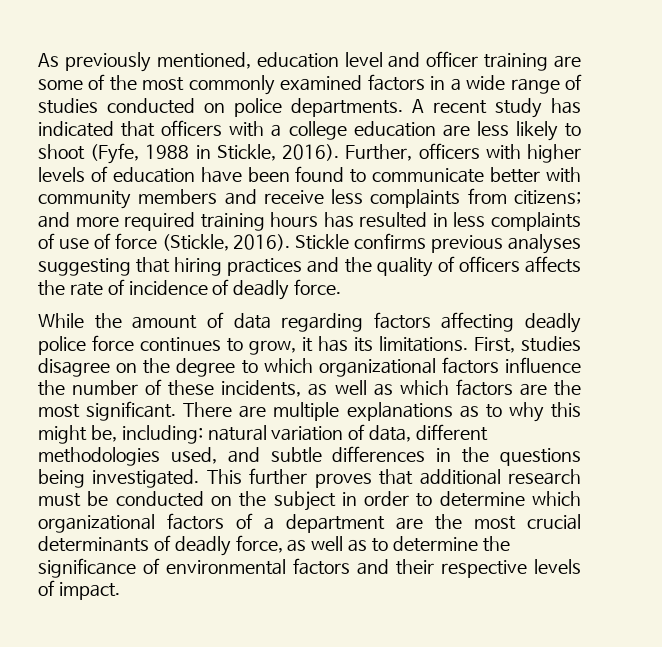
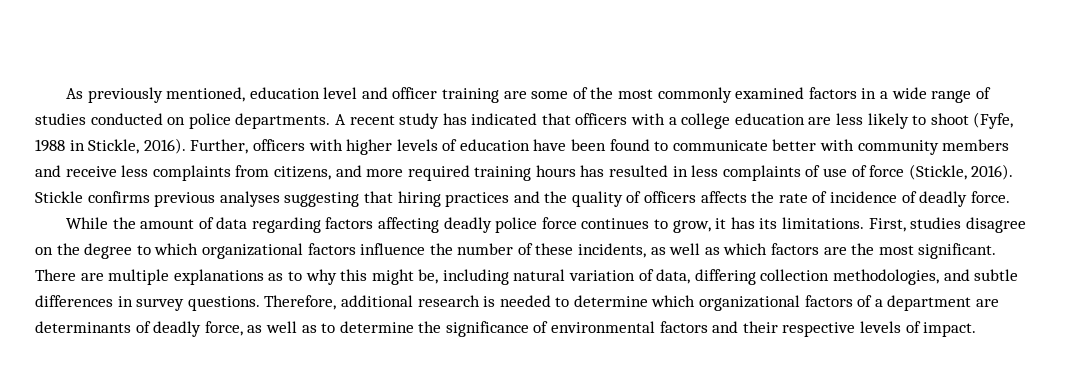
[514,190,582,205] citizens; -> [273,166,331,180] citizens,
[121,425,203,444] including: -> [442,269,509,285] including
[416,424,489,441] [38,447,217,466] different methodologies used, -> [694,269,940,285] differing collection methodologies,
[462,447,581,466] [38,468,582,488] [38,491,410,511] the questions being investigated. This further proves that additional research must be conducted on the subject in order -> [136,295,551,311] survey questions. Therefore, additional research is needed
[434,514,581,530] the most crucial -> (1000, 303) none

